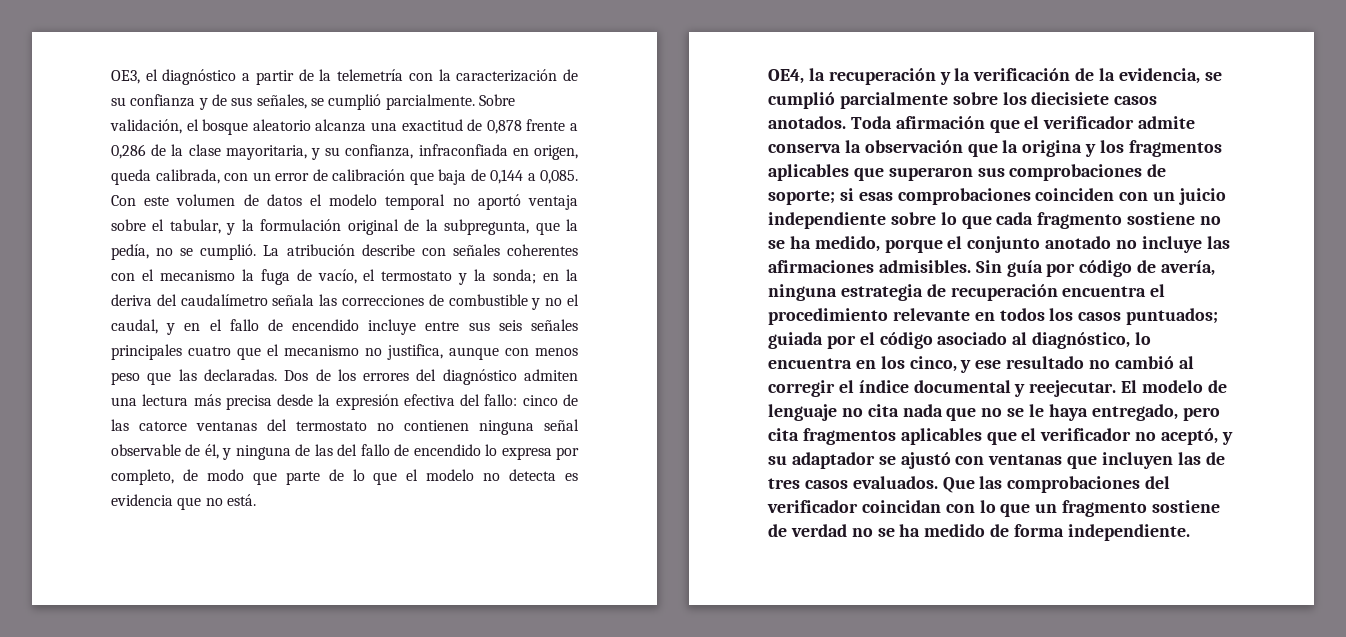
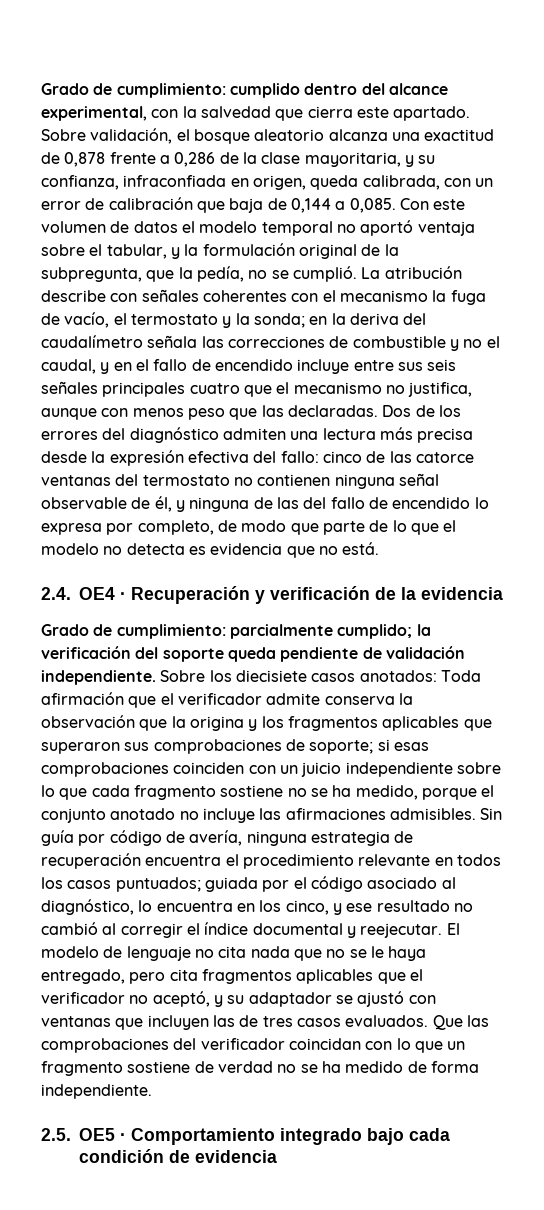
[111,69,578,85] [111,94,475,110] OE3, el diagnóstico a partir de la telemetría con la caracterización de su confianza y de sus señales, se cumplió parcialmente. -> [41,83,448,98] [41,106,471,121] Grado de cumplimiento: cumplido dentro del alcance experimental, con la salvedad que cierra este apartado.
[768,68,1222,85] [768,92,998,109] OE4, la recuperación y la verificación de la evidencia, se cumplió parcialmente sobre -> [41,586,503,604] [41,624,431,639] [41,646,465,662] [41,670,206,685] 2.4. OE4 · Recuperación y verificación de la evidencia // Grado de cumplimiento: parcialmente cumplido; la verificación del soporte queda pendiente de validación independiente. Sobre
[768,116,846,129] anotados. -> [359,670,437,682] anotados:
(1190, 532) none -> [41,1128,450,1145] [79,1149,277,1163] // 2.5. OE5 · Comportamiento integrado bajo cada condición de evidencia

